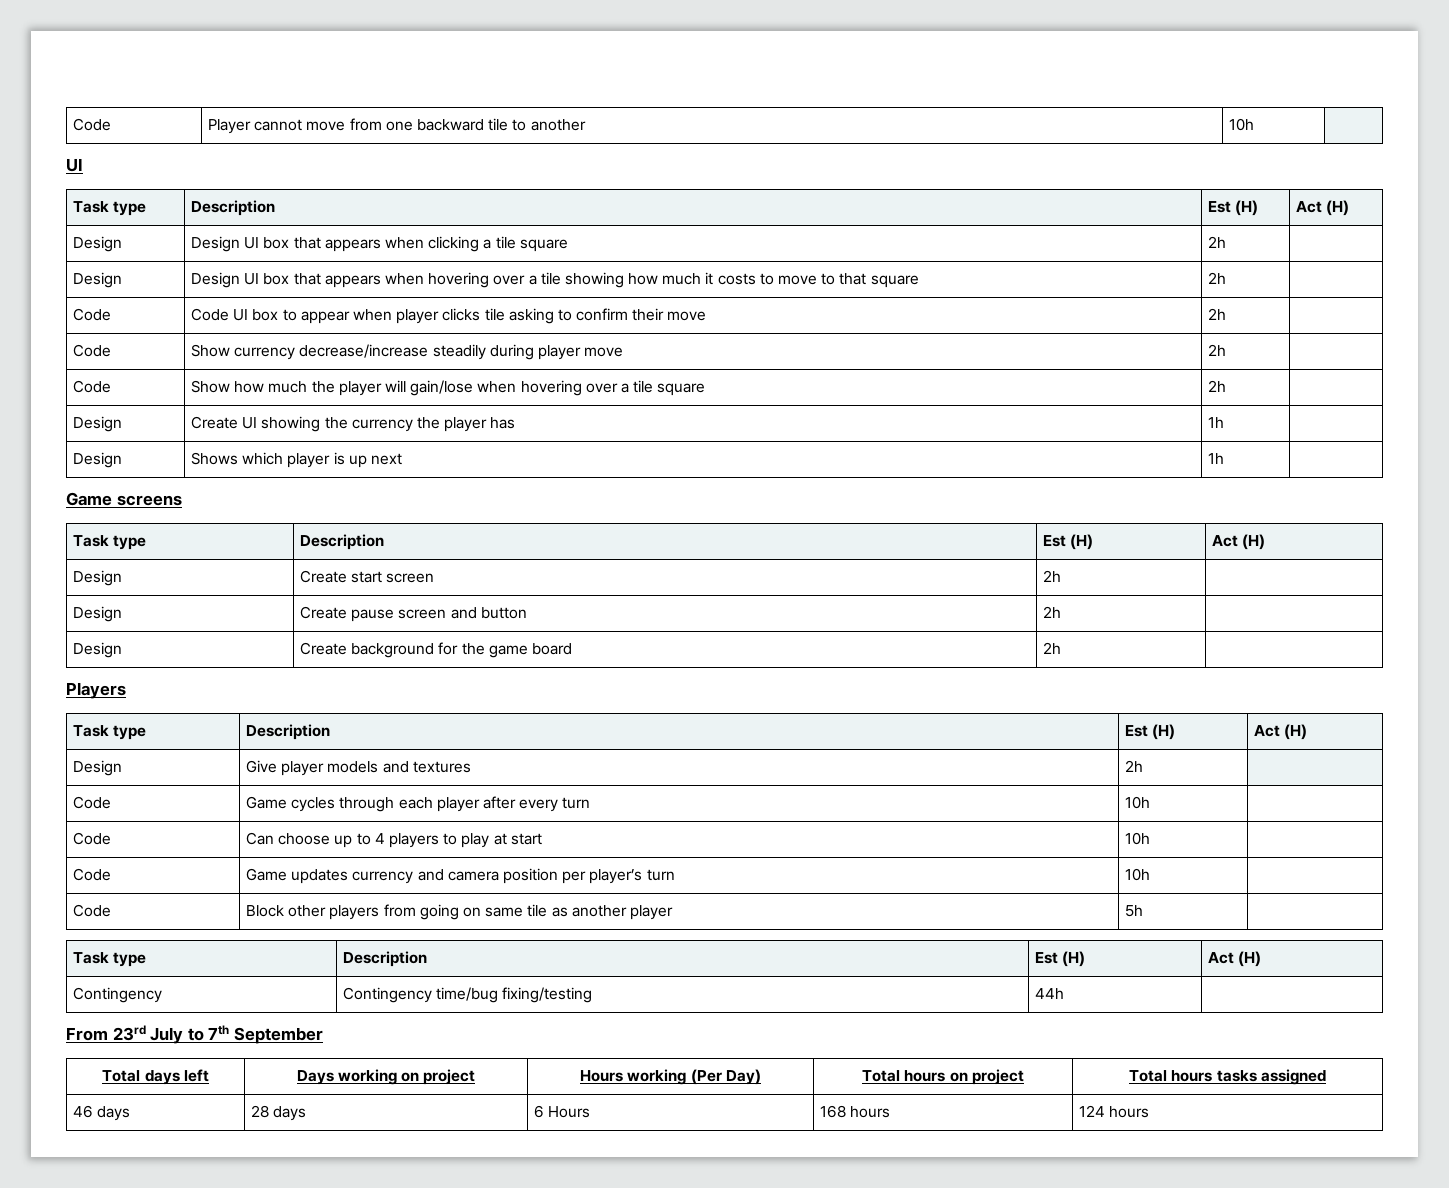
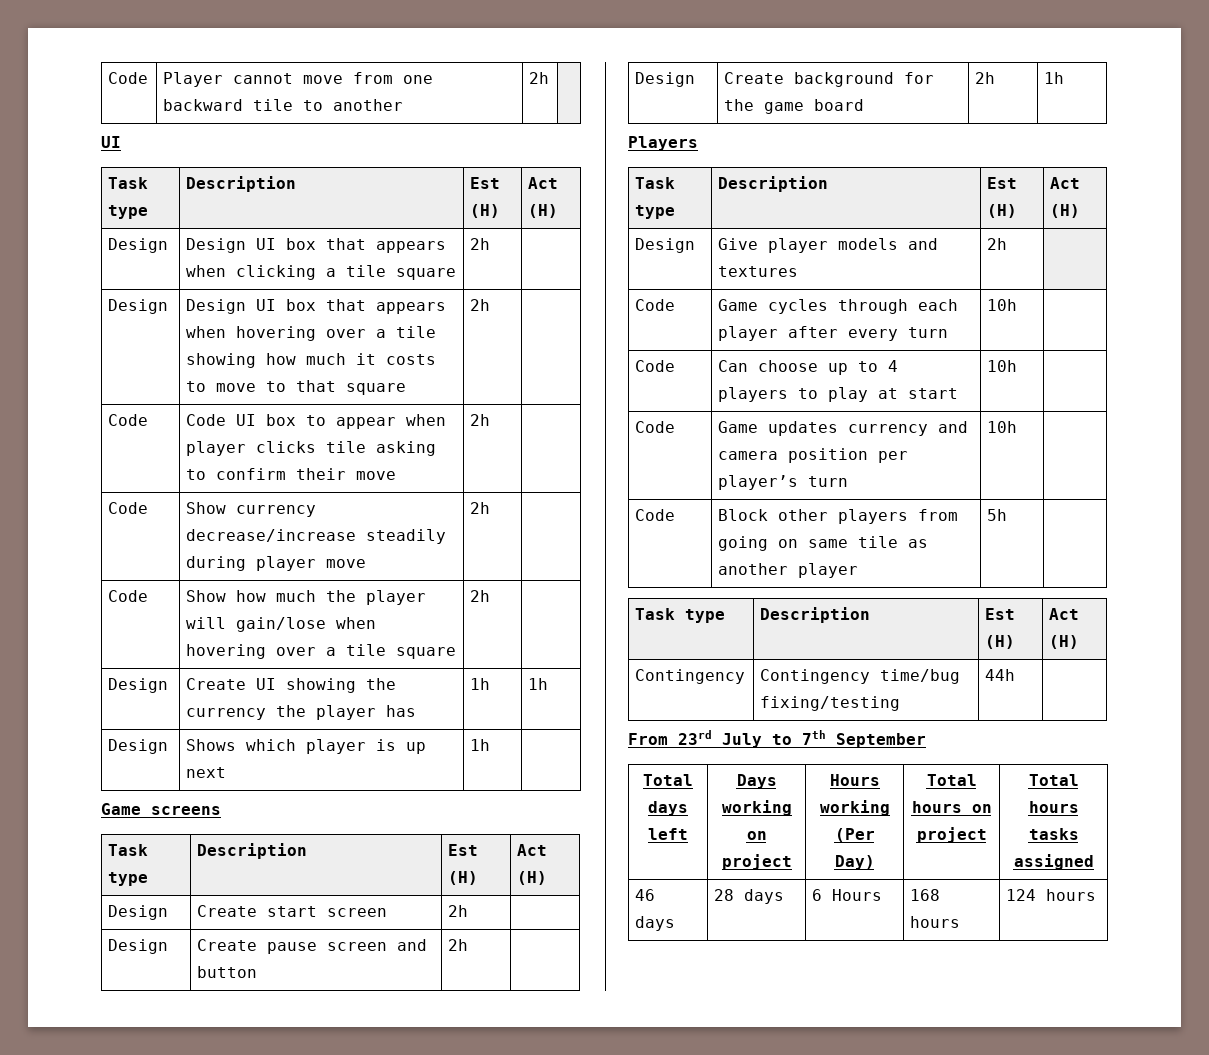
[1229,118,1255,131] 10h -> [529,72,550,84] 2h
(1225, 422) none -> [528,678,549,690] 1h
(1062, 648) none -> [1044,72,1065,84] 1h

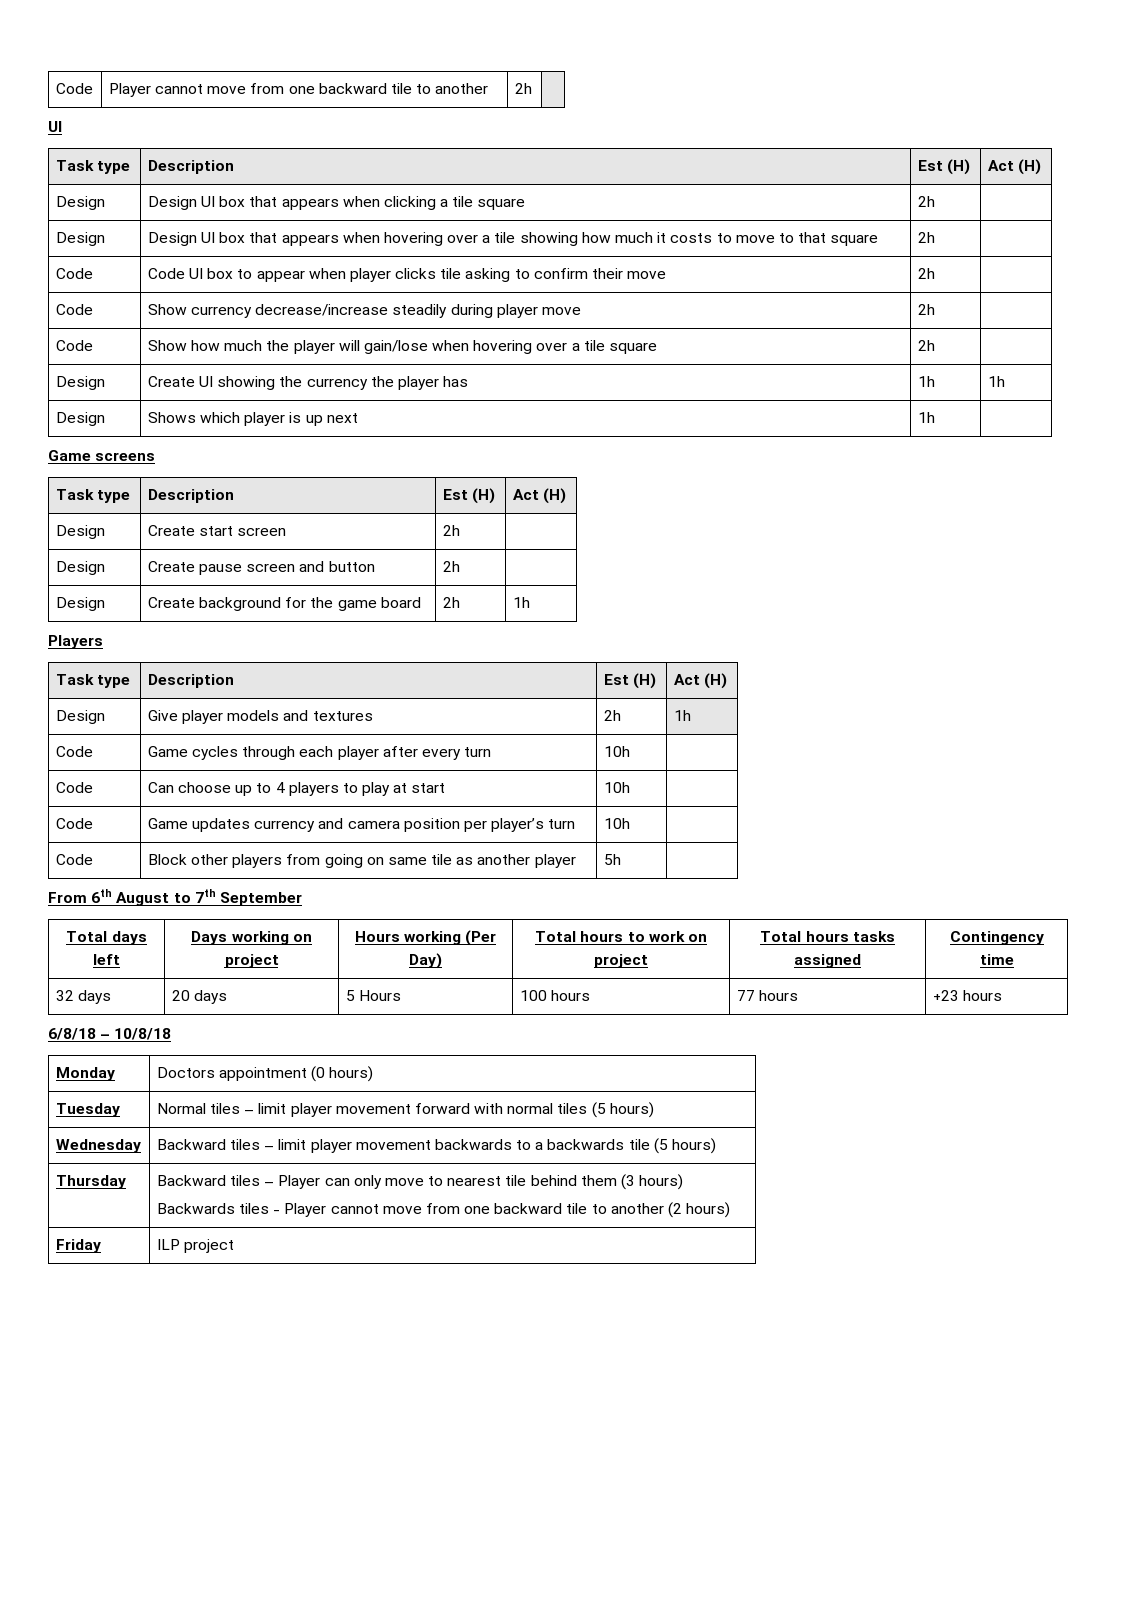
(1008, 244) none -> [673,710,691,721] 1h
[635,608,726,623] [760,607,871,623] [985,608,1016,620] [985,635,1016,649] [1049,608,1080,620] [1049,635,1080,649] [635,669,746,684] [760,669,961,684] [760,696,901,711] [985,669,1016,681] // Task type | Description | Est (H) | Act (H) // Contingency | Contingency time/bug fixing/testing | 44h | -> (621, 859) none
[678,730,762,748] 23rd July -> [91,889,170,906] 6th August
(962, 807) none -> [627,931,685,942] to work
[635,889,656,901] [635,916,676,931] [714,889,785,904] [812,889,823,901] // 46 days | 28 days | 6 -> [949,931,1044,945] [979,954,1014,965] [55,990,111,1004] [171,990,227,1004] [345,990,355,1001] | Contingency time // 32 days | 20 days | 5
[910,889,941,901] [910,916,961,928] [1006,889,1097,901] 168 hours | 124 hours -> [519,990,590,1001] [736,990,798,1001] [932,990,1002,1001] [48,1028,172,1040] [55,1067,115,1081] [156,1066,374,1082] [55,1103,120,1117] [156,1102,654,1118] [55,1139,141,1153] [156,1138,717,1154] [55,1175,126,1189] [156,1174,684,1190] [156,1202,731,1218] [55,1239,101,1253] [156,1239,234,1253] 100 hours | 77 hours | +23 hours // 6/8/18 – 10/8/18 // Monday | Doctors appointment (0 hours) // Tuesday | Normal tiles – limit player movement forward with normal tiles (5 hours) // Wednesday | Backward tiles – limit player movement backwards to a backwards tile (5 hours) // Thursday | Backward tiles – Player can only move to nearest tile behind them (3 hours) // Backwards tiles - Player cannot move from one backward tile to another (2 hours) // Friday | ILP project

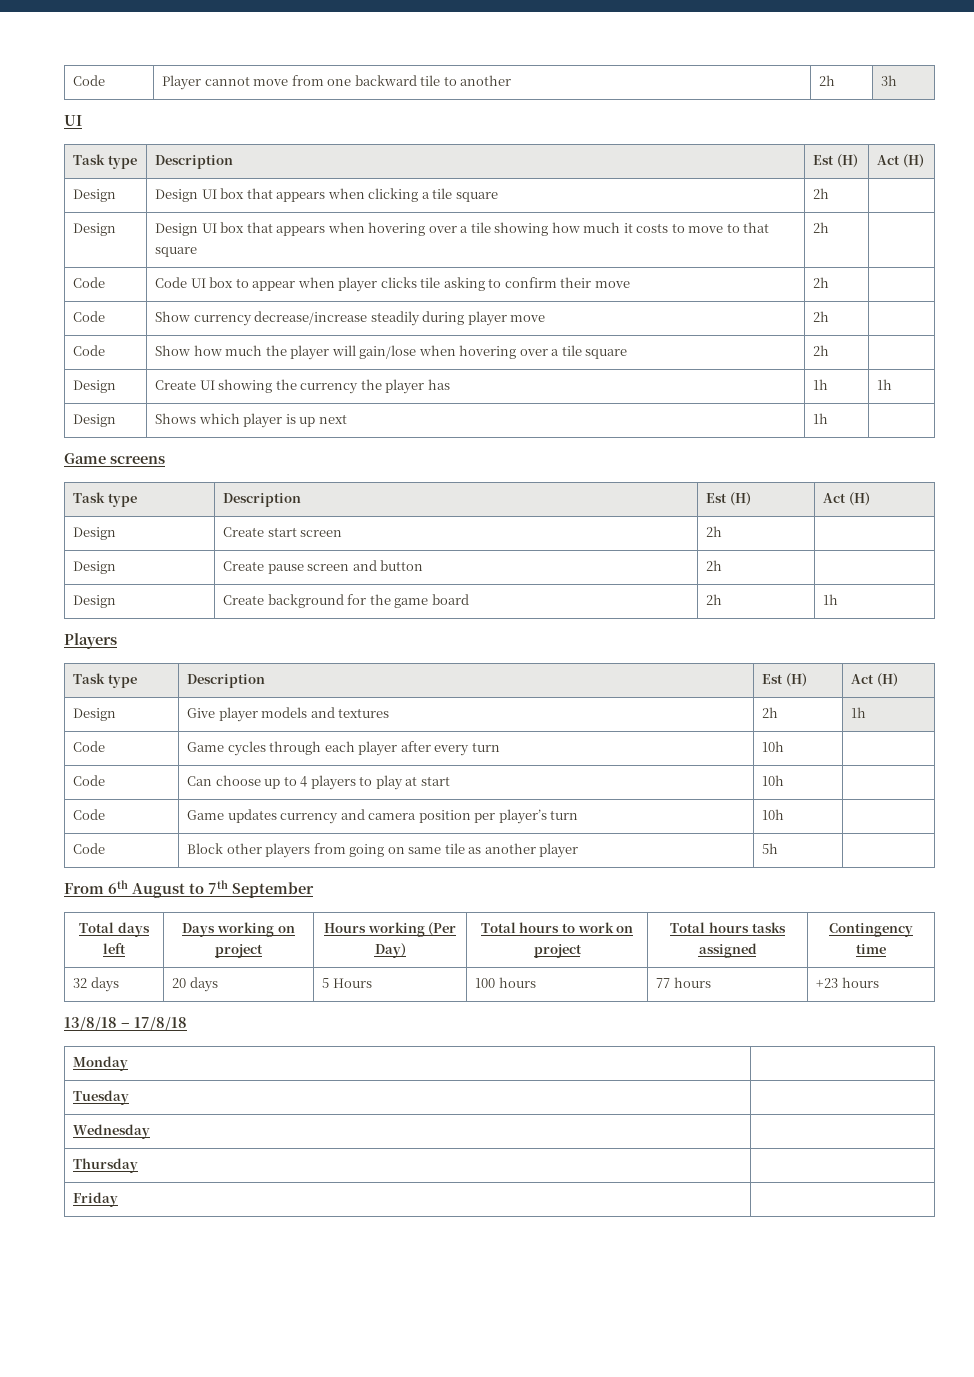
(532, 88) none -> [881,75,898,86] 3h
[48,1028,172,1040] [55,1067,115,1081] [156,1066,374,1082] [55,1103,120,1117] [156,1102,654,1118] [55,1139,141,1153] [156,1138,717,1154] [55,1175,126,1189] [156,1174,684,1190] [156,1202,731,1218] 6/8/18 – 10/8/18 // Monday | Doctors appointment (0 hours) // Tuesday | Normal tiles – limit player movement forward with normal tiles (5 hours) // Wednesday | Backward tiles – limit player movement backwards to a backwards tile (5 hours) // Thursday | Backward tiles – Player can only move to nearest tile behind them (3 hours) // Backwards tiles - Player cannot move from one backward tile to another (2 hours) -> [64,1016,187,1031] [73,1056,129,1071] [73,1090,130,1105] [73,1124,151,1139] [73,1158,139,1173] 13/8/18 – 17/8/18 // Monday | // Tuesday | // Wednesday | // Thursday |
[156,1239,234,1253] ILP project -> (119, 1199) none

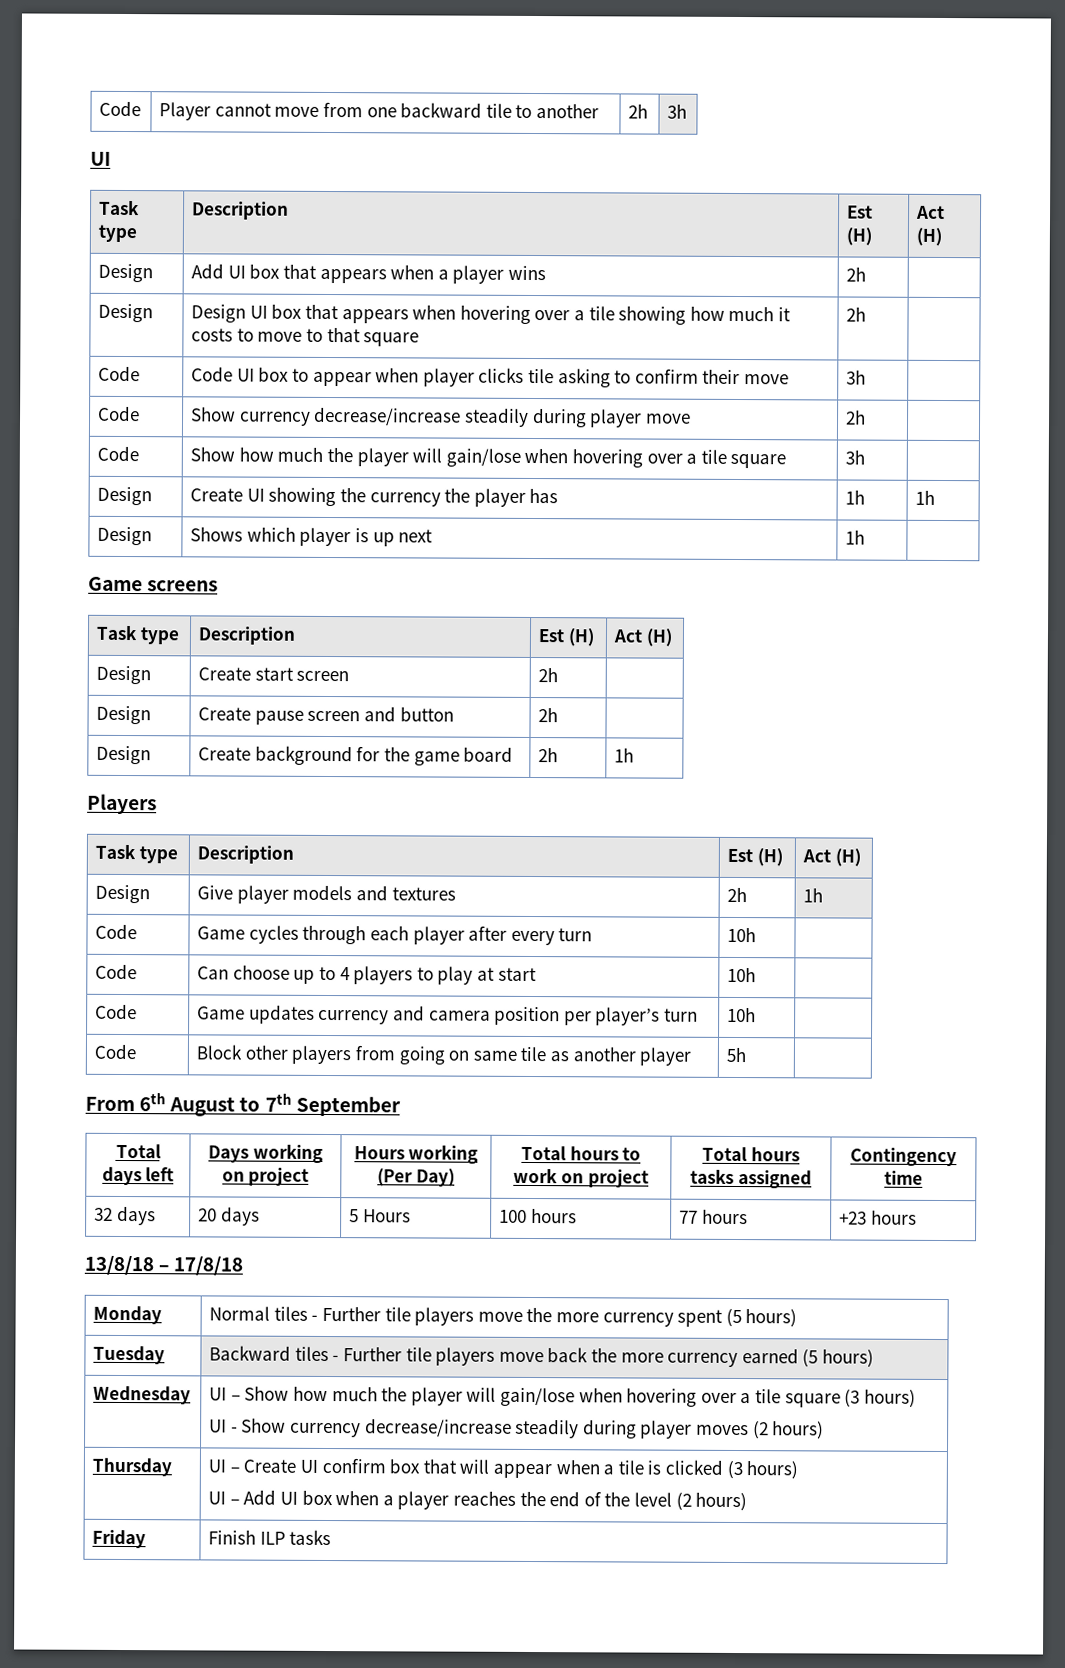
[155,188,498,202] Design UI box that appears when clicking a tile square -> [191,263,547,284] Add UI box that appears when a player wins
[813,277,830,288] 2h -> [846,369,867,385] 3h
[813,345,830,356] 2h -> [845,449,866,465] 3h
[73,1090,130,1105] [73,1124,151,1139] [73,1158,139,1173] [73,1192,119,1207] // Tuesday | // Wednesday | // Thursday | // Friday | -> [209,1305,798,1328] [93,1345,166,1365] [209,1345,874,1368] [93,1385,192,1405] [209,1385,916,1408] [209,1417,825,1440] [92,1457,173,1477] [208,1457,799,1480] [208,1489,748,1512] [92,1529,147,1549] [208,1529,332,1546] Normal tiles - Further tile players move the more currency spent (5 hours) // Tuesday | Backward tiles - Further tile players move back the more currency earned (5 hours) // Wednesday | UI – Show how much the player will gain/lose when hovering over a tile square (3 hours) // UI - Show currency decrease/increase steadily during player moves (2 hours) // Thursday | UI – Create UI confirm box that will appear when a tile is clicked (3 hours) // UI – Add UI box when a player reaches the end of the level (2 hours) // Friday | Finish ILP tasks

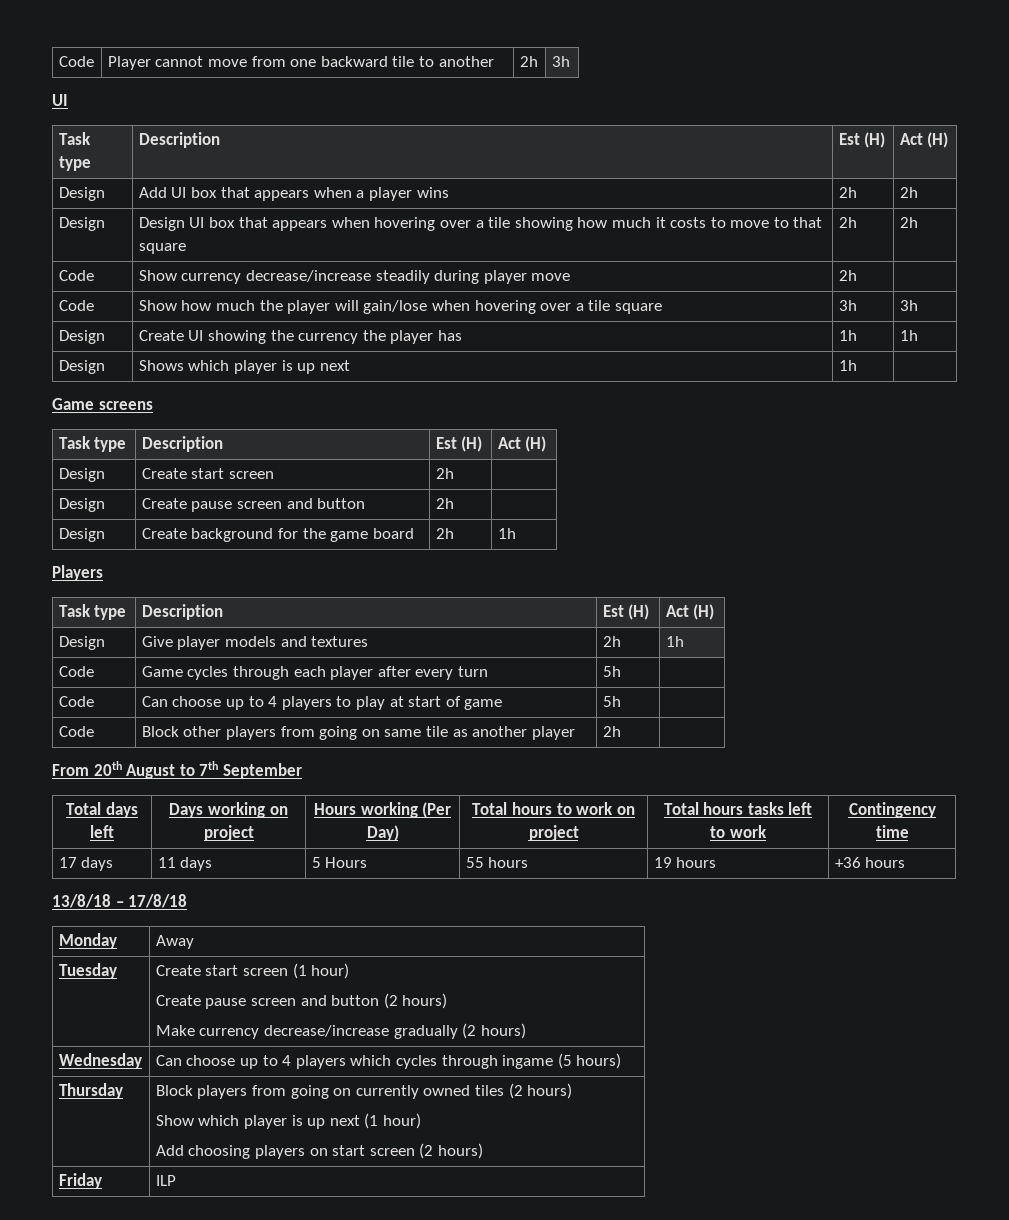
(867, 274) none -> [899,187,918,198] 2h
[98,365,141,382] [191,366,789,388] [846,369,867,385] // Code | Code UI box to appear when player clicks tile asking to confirm their move | 3h | -> [899,217,918,228] 2h
(866, 457) none -> [899,300,918,311] 3h
[727,926,757,943] 10h -> [602,666,621,677] 5h
[727,966,757,983] [95,1003,138,1020] [197,1004,699,1026] [727,1006,757,1023] | 10h | // Code | Game updates currency and camera position per player’s turn | 10h -> [445,696,503,710] [602,696,621,707] of game | 5h
[726,1046,747,1063] 5h -> [602,726,621,737] 2h
[139,1092,167,1112] 6th -> [93,761,122,776] 20th
[737,1170,812,1189] assigned -> [788,802,813,815] [710,825,767,838] left to work
[94,1205,156,1226] [198,1208,218,1222] 32 days | 20 -> [58,857,114,871] [157,857,176,868] 17 days | 11
[499,1207,577,1224] [679,1208,748,1225] [839,1211,868,1225] 100 hours | 77 hours | +23 -> [465,857,529,868] [653,857,717,868] [834,857,861,868] 55 hours | 19 hours | +36
[209,1305,798,1328] [93,1345,166,1365] [209,1345,874,1368] [93,1385,192,1405] [209,1385,916,1408] [209,1417,825,1440] [92,1457,173,1477] [208,1457,799,1480] [208,1489,672,1510] Normal tiles - Further tile players move the more currency spent (5 hours) // Tuesday | Backward tiles - Further tile players move back the more currency earned (5 hours) // Wednesday | UI – Show how much the player will gain/lose when hovering over a tile square (3 hours) // UI - Show currency decrease/increase steadily during player moves (2 hours) // Thursday | UI – Create UI confirm box that will appear when a tile is clicked (3 hours) // UI – Add UI box when a player reaches the end of the level -> [155,935,194,949] [58,963,117,979] [155,963,350,979] [155,993,448,1009] [155,1023,526,1039] [58,1053,142,1069] [155,1053,622,1069] [58,1083,123,1099] [155,1083,573,1099] [155,1113,421,1129] [155,1145,415,1159] Away // Tuesday | Create start screen (1 hour) // Create pause screen and button (2 hours) // Make currency decrease/increase gradually (2 hours) // Wednesday | Can choose up to 4 players which cycles through ingame (5 hours) // Thursday | Block players from going on currently owned tiles (2 hours) // Show which player is up next (1 hour) // Add choosing players on start screen
[208,1529,332,1546] Finish ILP tasks -> [155,1175,176,1186] ILP

